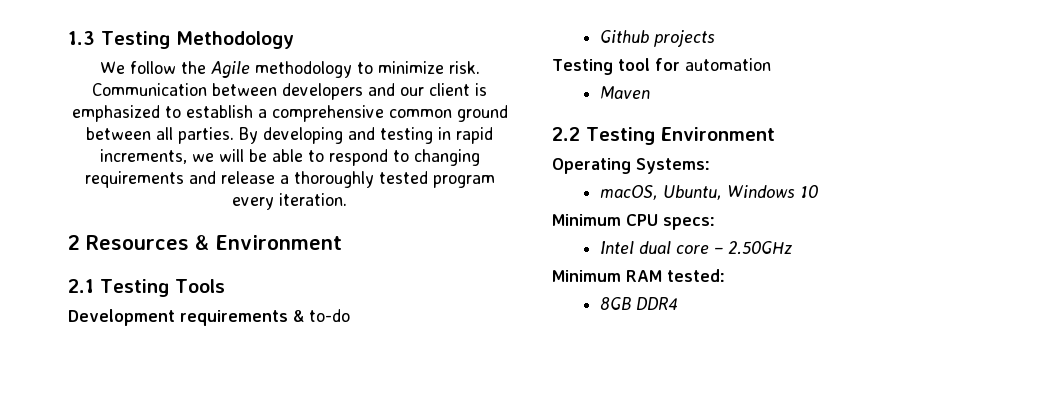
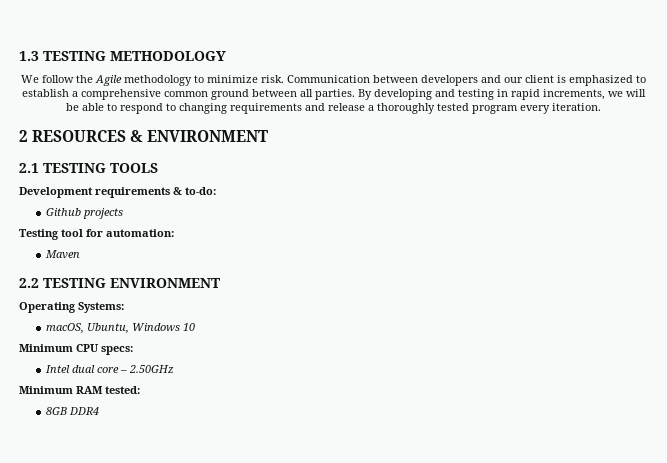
[101,31,294,49] Testing Methodology -> [43,51,226,61] TESTING METHODOLOGY
[86,235,342,250] Resources & Environment -> [32,130,268,142] RESOURCES & ENVIRONMENT
[100,279,225,297] Testing Tools -> [43,163,158,173] TESTING TOOLS
[309,309,350,322] to-do -> [185,187,216,195] to-do:
[684,58,771,71] automation -> [106,229,174,237] automation:
[586,127,775,145] Testing Environment -> [43,278,220,288] TESTING ENVIRONMENT

